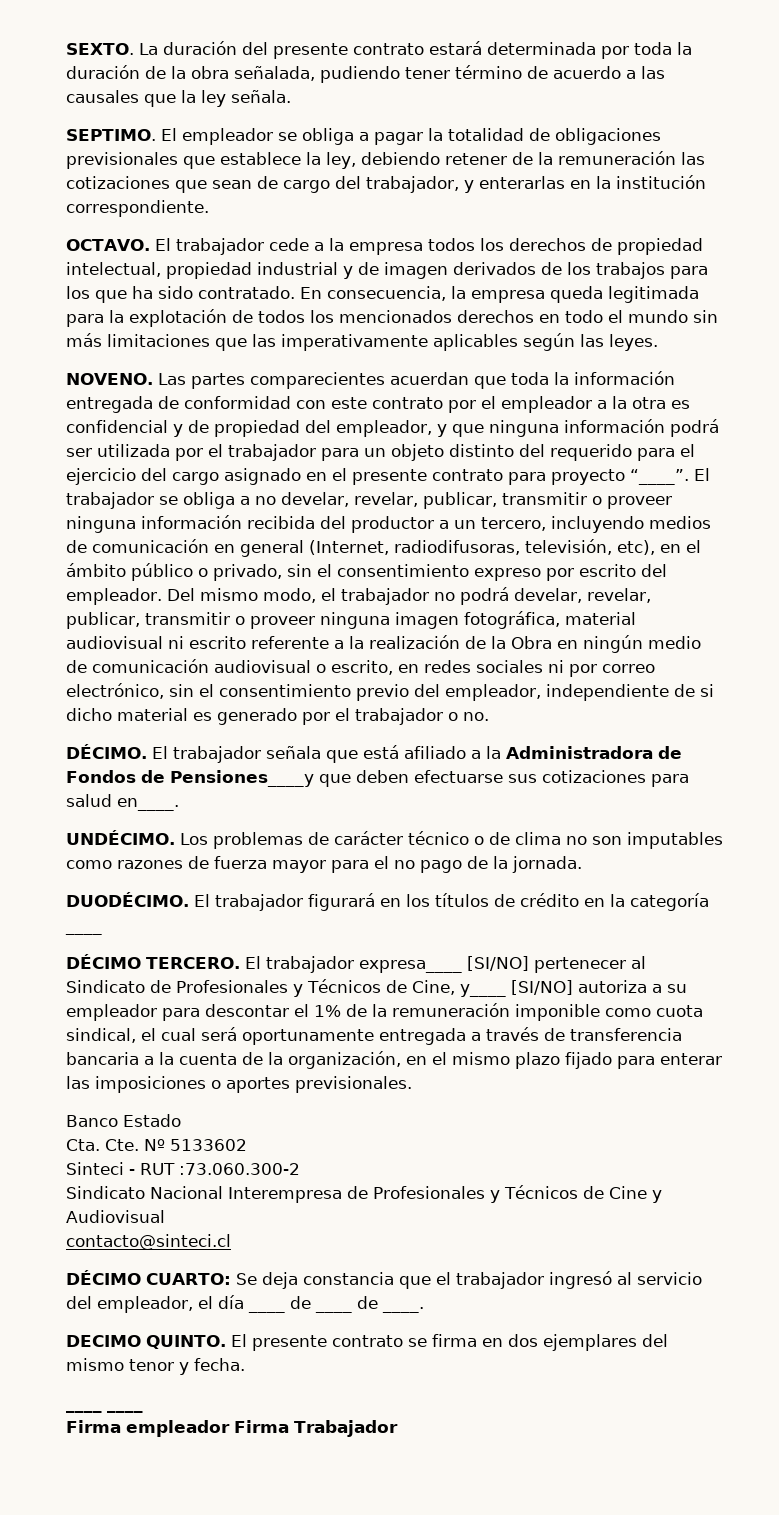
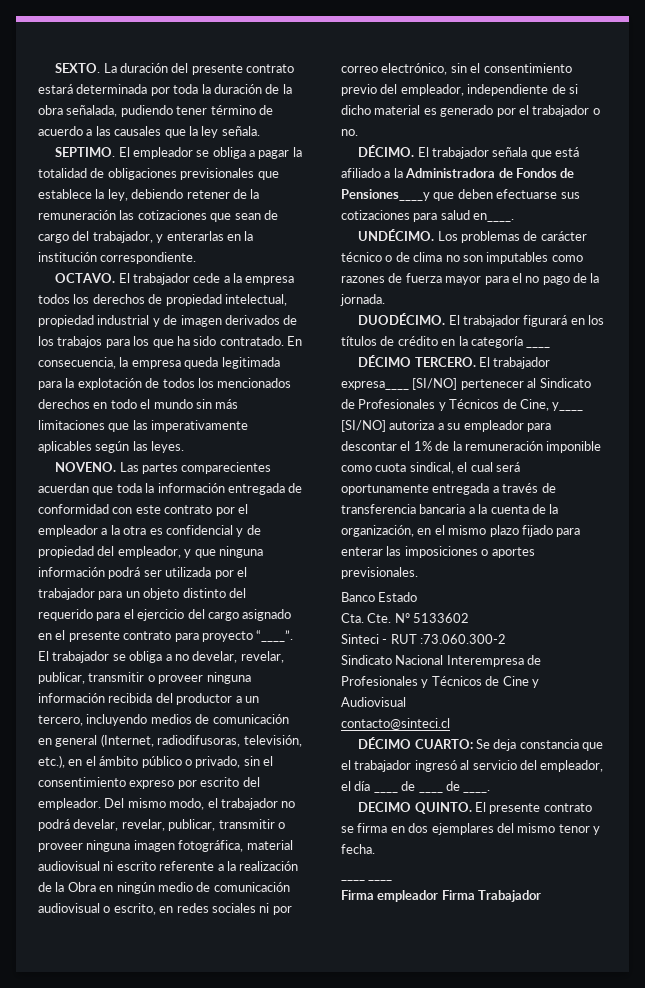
[617,540,655,555] etc), -> [38,755,65,768] etc.),

